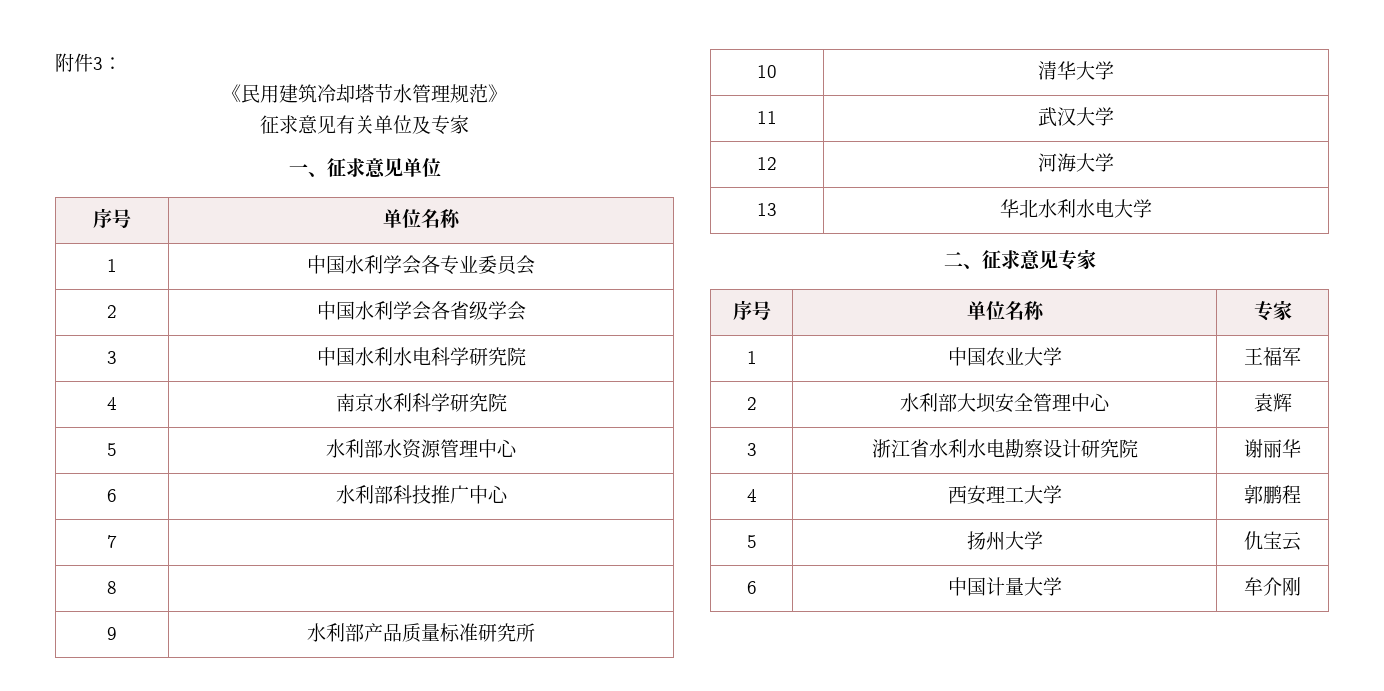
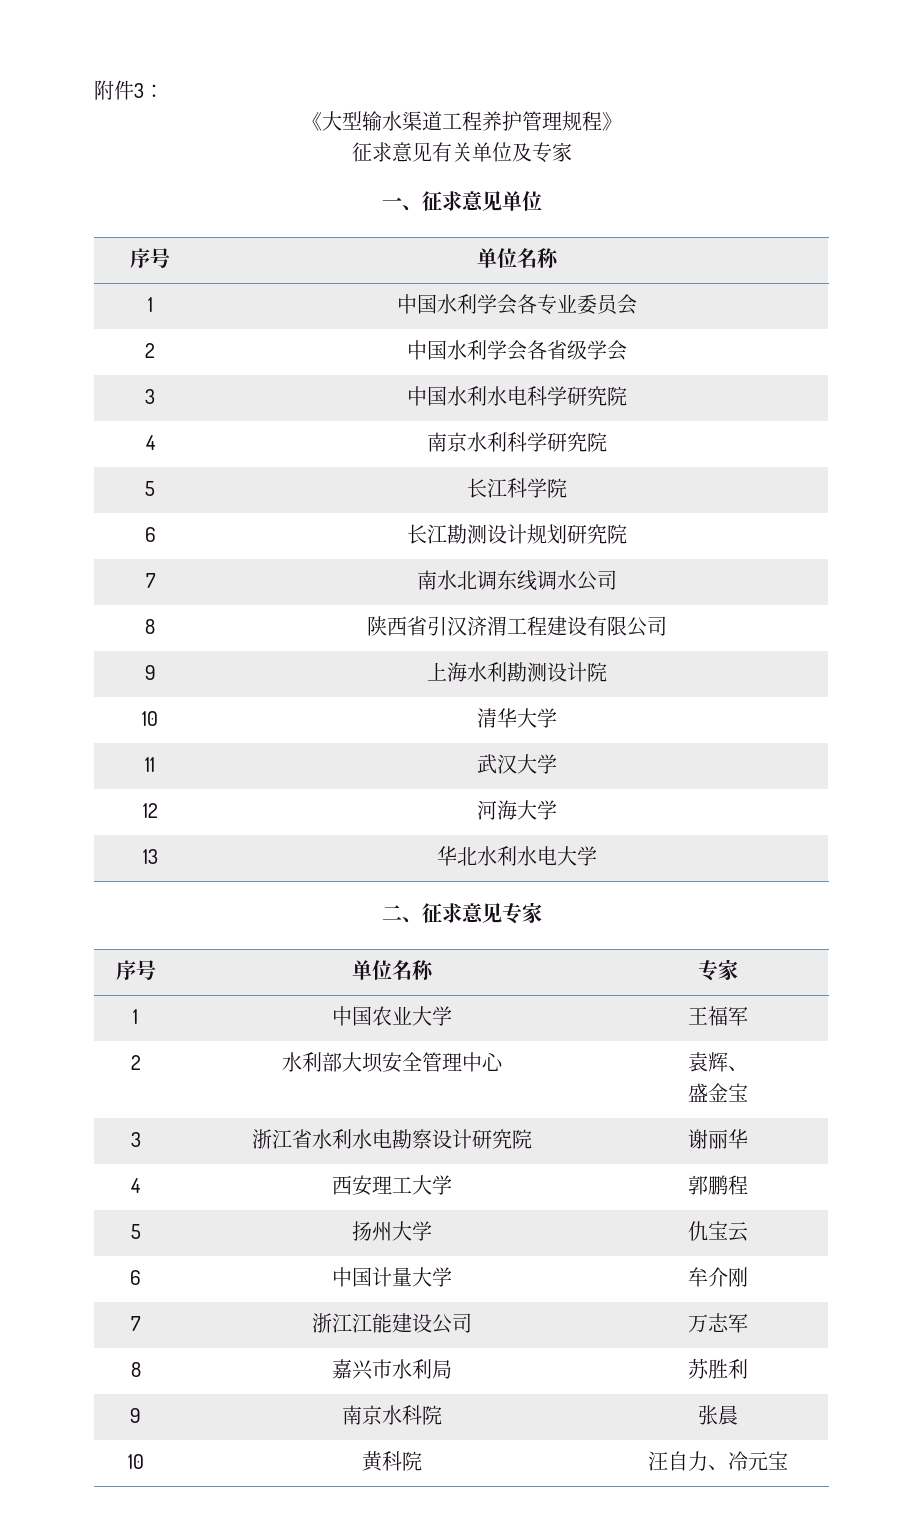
[241,83,488,103] 民用建筑冷却塔节水管理规范 -> [321,111,602,131] 大型输水渠道工程养护管理规程
[326,439,517,459] [107,489,117,502] [335,485,508,504] [107,535,117,548] [107,581,117,594] [107,627,117,640] [307,623,535,642] 水利部水资源管理中心 // 6 | 水利部科技推广中心 // 7 | // 8 | // 9 | 水利部产品质量标准研究所 -> [467,478,567,498] [144,527,156,542] [407,524,627,544] [145,573,156,588] [417,570,617,591] [145,619,155,634] [367,616,667,637] [144,665,156,680] [427,662,607,682] 长江科学院 // 6 | 长江勘测设计规划研究院 // 7 | 南水北调东线调水公司 // 8 | 陕西省引汉济渭工程建设有限公司 // 9 | 上海水利勘测设计院
(1292, 402) none -> [728,1066,748,1071] [688,1083,748,1102] 、 // 盛金宝
(1301, 586) none -> [131,1316,141,1331] [312,1313,473,1334] [688,1313,748,1333] [130,1362,141,1377] [332,1359,453,1380] [688,1358,748,1379] [130,1408,141,1423] [342,1405,443,1425] [698,1405,738,1425] [127,1454,144,1469] [362,1451,423,1472] [648,1451,788,1471] // 7 | 浙江江能建设公司 | 万志军 // 8 | 嘉兴市水利局 | 苏胜利 // 9 | 南京水科院 | 张晨 // 10 | 黄科院 | 汪自力、冷元宝

